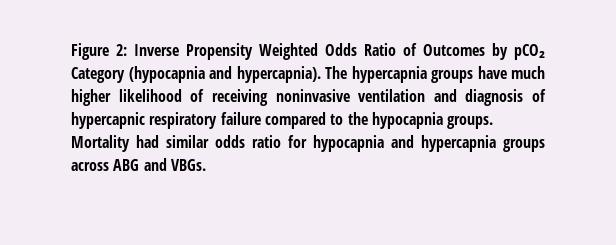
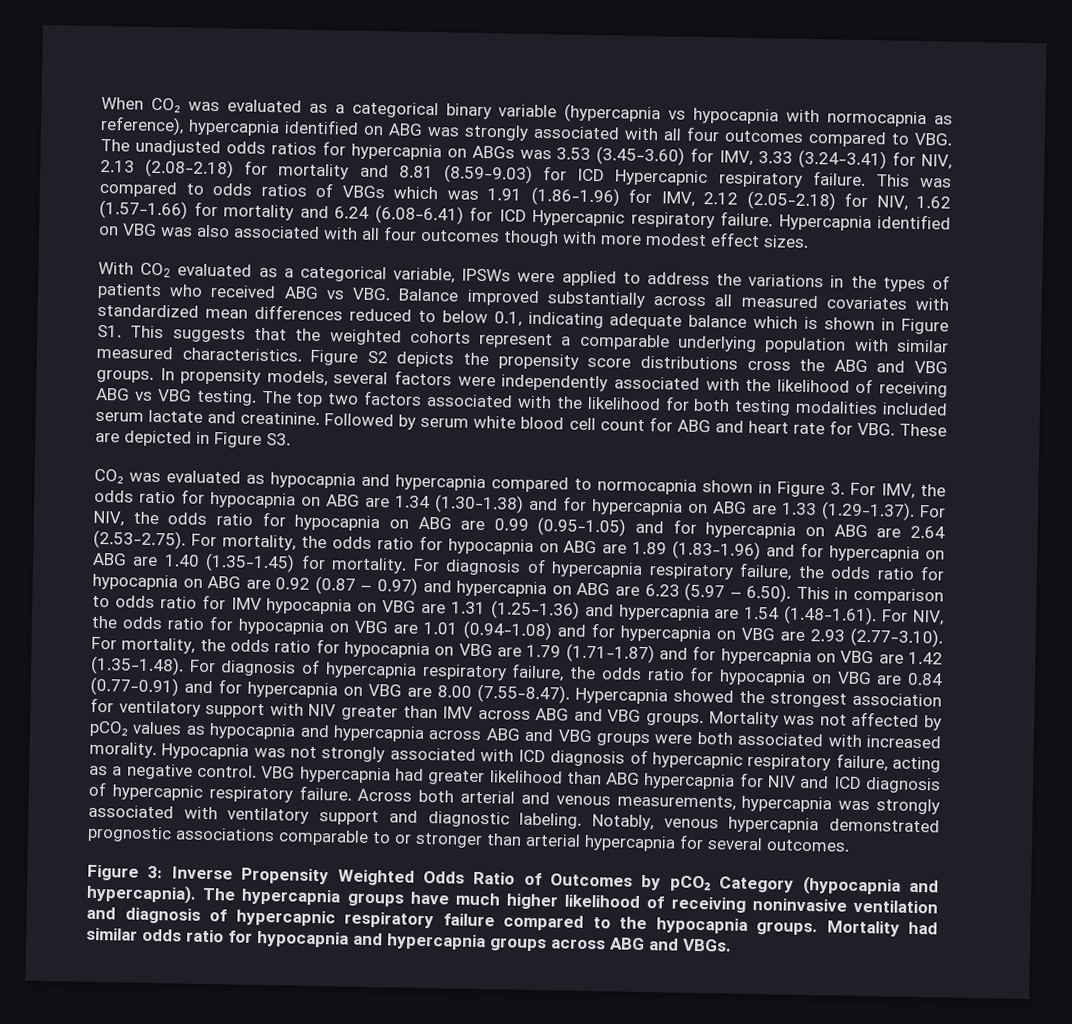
[71,43,127,60] Figure 2: -> [101,96,954,128] [100,115,953,148] [100,138,952,170] [100,158,953,188] [99,180,951,211] [99,199,951,232] [99,223,809,248] [98,261,950,293] [97,282,950,311] [97,303,950,335] [97,324,949,354] [96,345,949,374] [96,368,949,398] [95,387,948,416] [95,409,947,437] [95,430,291,448] [94,468,946,499] [94,489,946,521] [93,510,945,539] [93,529,945,563] [92,552,946,581] [92,573,944,605] [92,594,944,626] [91,615,943,648] [91,636,944,666] [90,655,944,686] [90,676,942,708] [90,697,943,731] [89,720,941,749] [89,741,941,773] [89,763,941,794] [88,781,940,815] [88,804,940,834] [87,825,850,852] [87,864,164,881] When CO₂ was evaluated as a categorical binary variable (hypercapnia vs hypocapnia with normocapnia as reference), hypercapnia identified on ABG was strongly associated with all four outcomes compared to VBG. The unadjusted odds ratios for hypercapnia on ABGs was 3.53 (3.45-3.60) for IMV, 3.33 (3.24-3.41) for NIV, 2.13 (2.08-2.18) for mortality and 8.81 (8.59-9.03) for ICD Hypercapnic respiratory failure. This was compared to odds ratios of VBGs which was 1.91 (1.86-1.96) for IMV, 2.12 (2.05-2.18) for NIV, 1.62 (1.57-1.66) for mortality and 6.24 (6.08-6.41) for ICD Hypercapnic respiratory failure. Hypercapnia identified on VBG was also associated with all four outcomes though with more modest effect sizes. // With CO2 evaluated as a categorical variable, IPSWs were applied to address the variations in the types of patients who received ABG vs VBG. Balance improved substantially across all measured covariates with standardized mean differences reduced to below 0.1, indicating adequate balance which is shown in Figure S1. This suggests that the weighted cohorts represent a comparable underlying population with similar measured characteristics. Figure S2 depicts the propensity score distributions cross the ABG and VBG groups. In propensity models, several factors were independently associated with the likelihood of receiving ABG vs VBG testing. The top two factors associated with the likelihood for both testing modalities included serum lactate and creatinine. Followed by serum white blood cell count for ABG and heart rate for VBG. These are depicted in Figure S3. // CO₂ was evaluated as hypocapnia and hypercapnia compared to normocapnia shown in Figure 3. For IMV, the odds ratio for hypocapnia on ABG are 1.34 (1.30-1.38) and for hypercapnia on ABG are 1.33 (1.29-1.37). For NIV, the odds ratio for hypocapnia on ABG are 0.99 (0.95-1.05) and for hypercapnia on ABG are 2.64 (2.53-2.75). For mortality, the odds ratio for hypocapnia on ABG are 1.89 (1.83-1.96) and for hypercapnia on ABG are 1.40 (1.35-1.45) for mortality. For diagnosis of hypercapnia respiratory failure, the odds ratio for hypocapnia on ABG are 0.92 (0.87 – 0.97) and hypercapnia on ABG are 6.23 (5.97 – 6.50). This in comparison to odds ratio for IMV hypocapnia on VBG are 1.31 (1.25-1.36) and hypercapnia are 1.54 (1.48-1.61). For NIV, the odds ratio for hypocapnia on VBG are 1.01 (0.94-1.08) and for hypercapnia on VBG are 2.93 (2.77-3.10). For mortality, the odds ratio for hypocapnia on VBG are 1.79 (1.71-1.87) and for hypercapnia on VBG are 1.42 (1.35-1.48). For diagnosis of hypercapnia respiratory failure, the odds ratio for hypocapnia on VBG are 0.84 (0.77-0.91) and for hypercapnia on VBG are 8.00 (7.55-8.47). Hypercapnia showed the strongest association for ventilatory support with NIV greater than IMV across ABG and VBG groups. Mortality was not affected by pCO₂ values as hypocapnia and hypercapnia across ABG and VBG groups were both associated with increased morality. Hypocapnia was not strongly associated with ICD diagnosis of hypercapnic respiratory failure, acting as a negative control. VBG hypercapnia had greater likelihood than ABG hypercapnia for NIV and ICD diagnosis of hypercapnic respiratory failure. Across both arterial and venous measurements, hypercapnia was strongly associated with ventilatory support and diagnostic labeling. Notably, venous hypercapnia demonstrated prognostic associations comparable to or stronger than arterial hypercapnia for several outcomes. // Figure 3:

